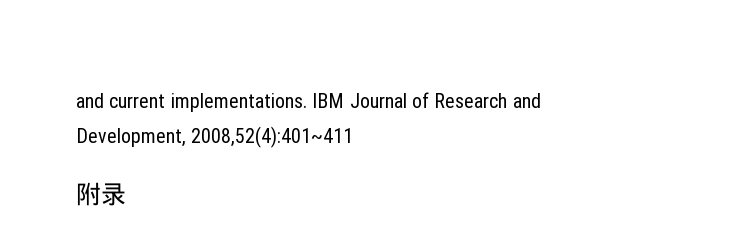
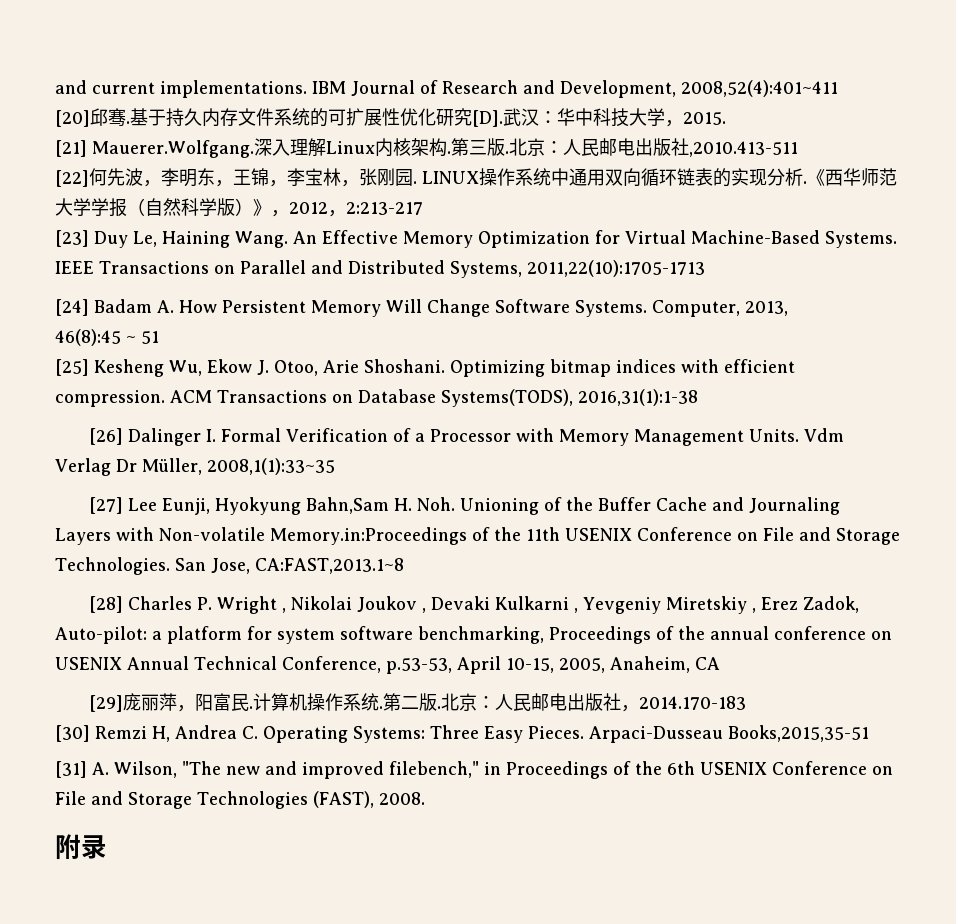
(354, 137) none -> [55,108,726,127] [55,138,798,158] [55,168,897,187] [55,198,423,217] [55,230,897,248] [55,260,705,278] [55,299,788,317] [55,329,159,346] [55,359,795,377] [55,389,698,407] [89,428,845,446] [55,458,335,476] [89,497,841,515] [55,527,900,545] [55,557,404,575] [89,596,860,614] [55,626,892,644] [55,656,720,674] [89,693,747,712] [55,725,869,743] [55,761,893,779] [55,791,425,809] // [20]邱骞.基于持久内存文件系统的可扩展性优化研究[D].武汉：华中科技大学，2015. // [21] Mauerer.Wolfgang.深入理解Linux内核架构.第三版.北京：人民邮电出版社,2010.413-511 // [22]何先波，李明东，王锦，李宝林，张刚园. LINUX操作系统中通用双向循环链表的实现分析.《西华师范大学学报（自然科学版）》，2012，2:213-217 // [23] Duy Le, Haining Wang. An Effective Memory Optimization for Virtual Machine-Based Systems. IEEE Transactions on Parallel and Distributed Systems, 2011,22(10):1705-1713 // [24] Badam A. How Persistent Memory Will Change Software Systems. Computer, 2013, // 46(8):45 ~ 51 // [25] Kesheng Wu, Ekow J. Otoo, Arie Shoshani. Optimizing bitmap indices with efficient compression. ACM Transactions on Database Systems(TODS), 2016,31(1):1-38 // [26] Dalinger I. Formal Verification of a Processor with Memory Management Units. Vdm Verlag Dr Müller, 2008,1(1):33~35 // [27] Lee Eunji, Hyokyung Bahn,Sam H. Noh. Unioning of the Buffer Cache and Journaling Layers with Non-volatile Memory.in:Proceedings of the 11th USENIX Conference on File and Storage Technologies. San Jose, CA:FAST,2013.1~8 // [28] Charles P. Wright , Nikolai Joukov , Devaki Kulkarni , Yevgeniy Miretskiy , Erez Zadok, Auto-pilot: a platform for system software benchmarking, Proceedings of the annual conference on USENIX Annual Technical Conference, p.53-53, April 10-15, 2005, Anaheim, CA // [29]庞丽萍，阳富民.计算机操作系统.第二版.北京：人民邮电出版社，2014.170-183 // [30] Remzi H, Andrea C. Operating Systems: Three Easy Pieces. Arpaci-Dusseau Books,2015,35-51 // [31] A. Wilson, "The new and improved filebench," in Proceedings of the 6th USENIX Conference on File and Storage Technologies (FAST), 2008.

